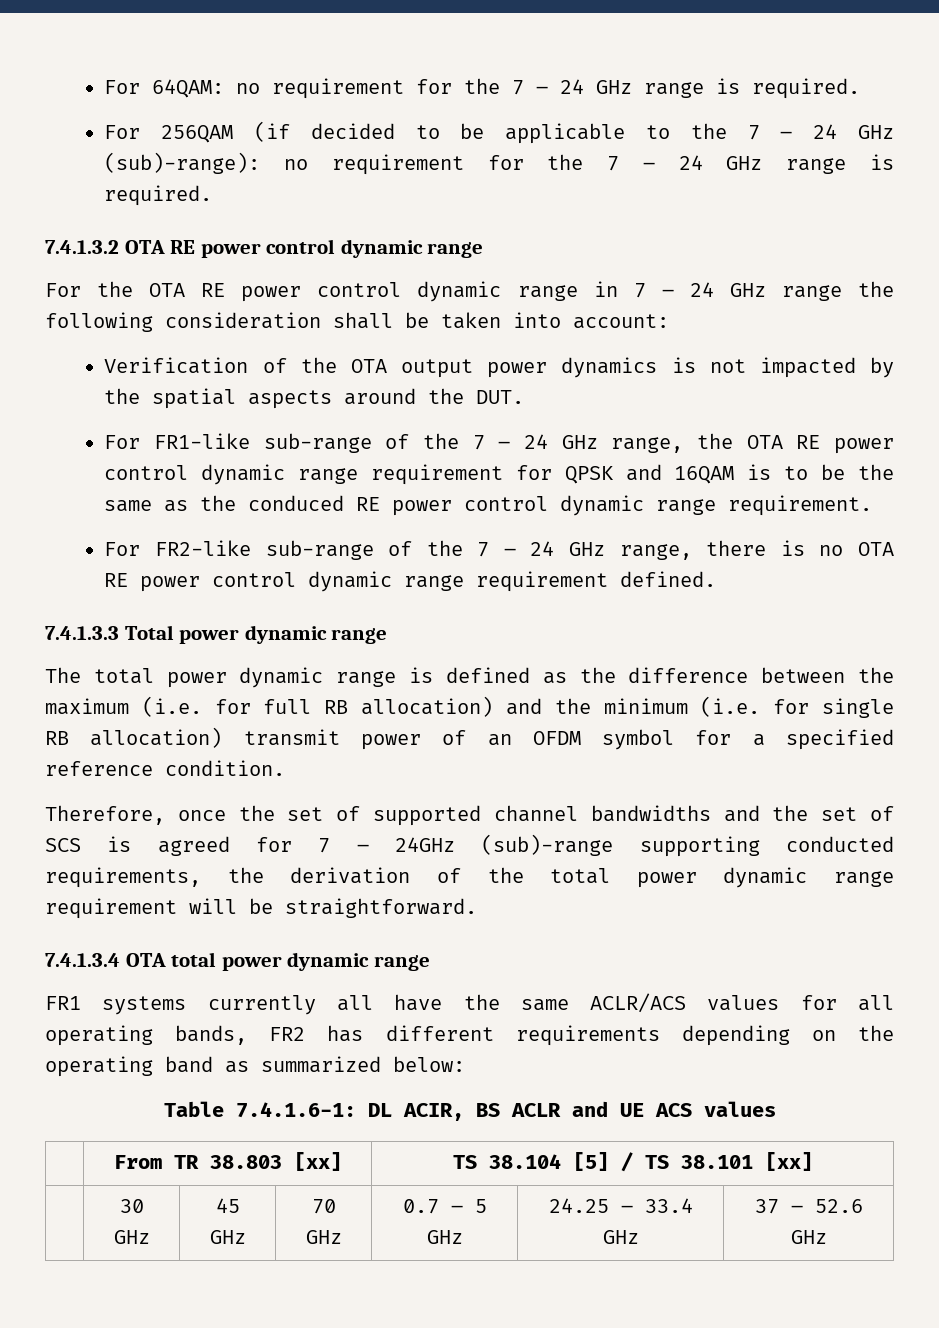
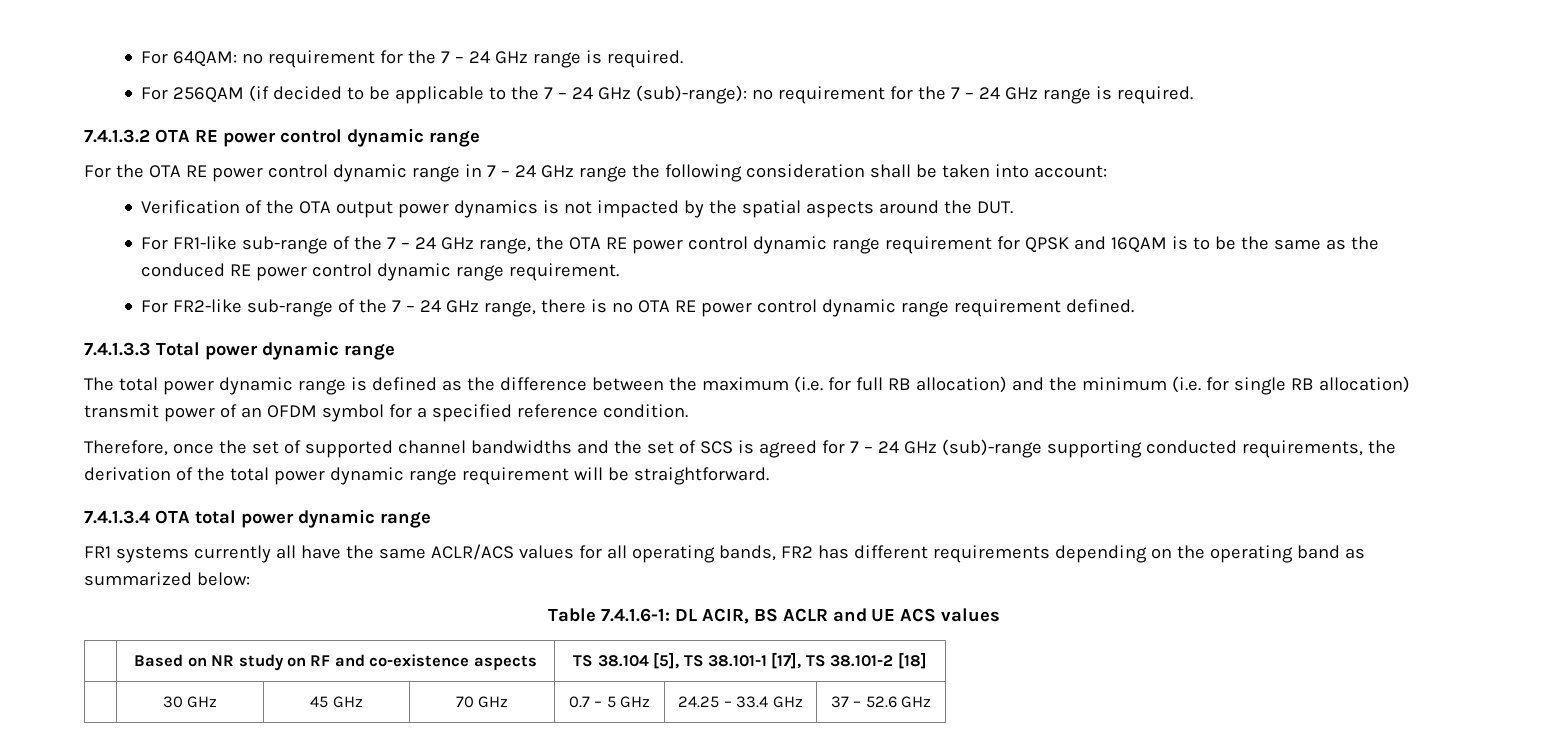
[395,837,455,852] 24GHz -> [877,441,937,454] 24 GHz
[113,1152,342,1171] [452,1152,813,1172] From TR 38.803 [xx] | TS 38.104 [5] / TS 38.101 [xx] -> [134,654,537,671] [573,652,927,669] Based on NR study on RF and co-existence aspects | TS 38.104 [5], TS 38.101-1 [17], TS 38.101-2 [18]

